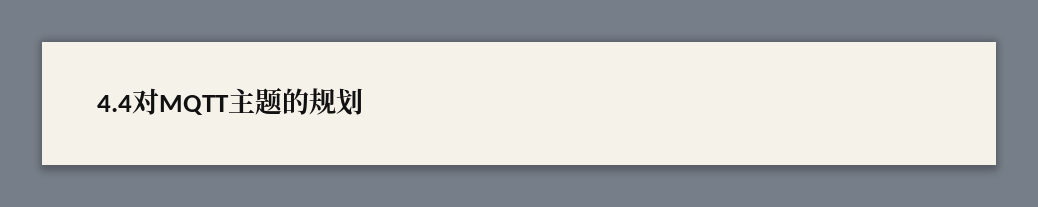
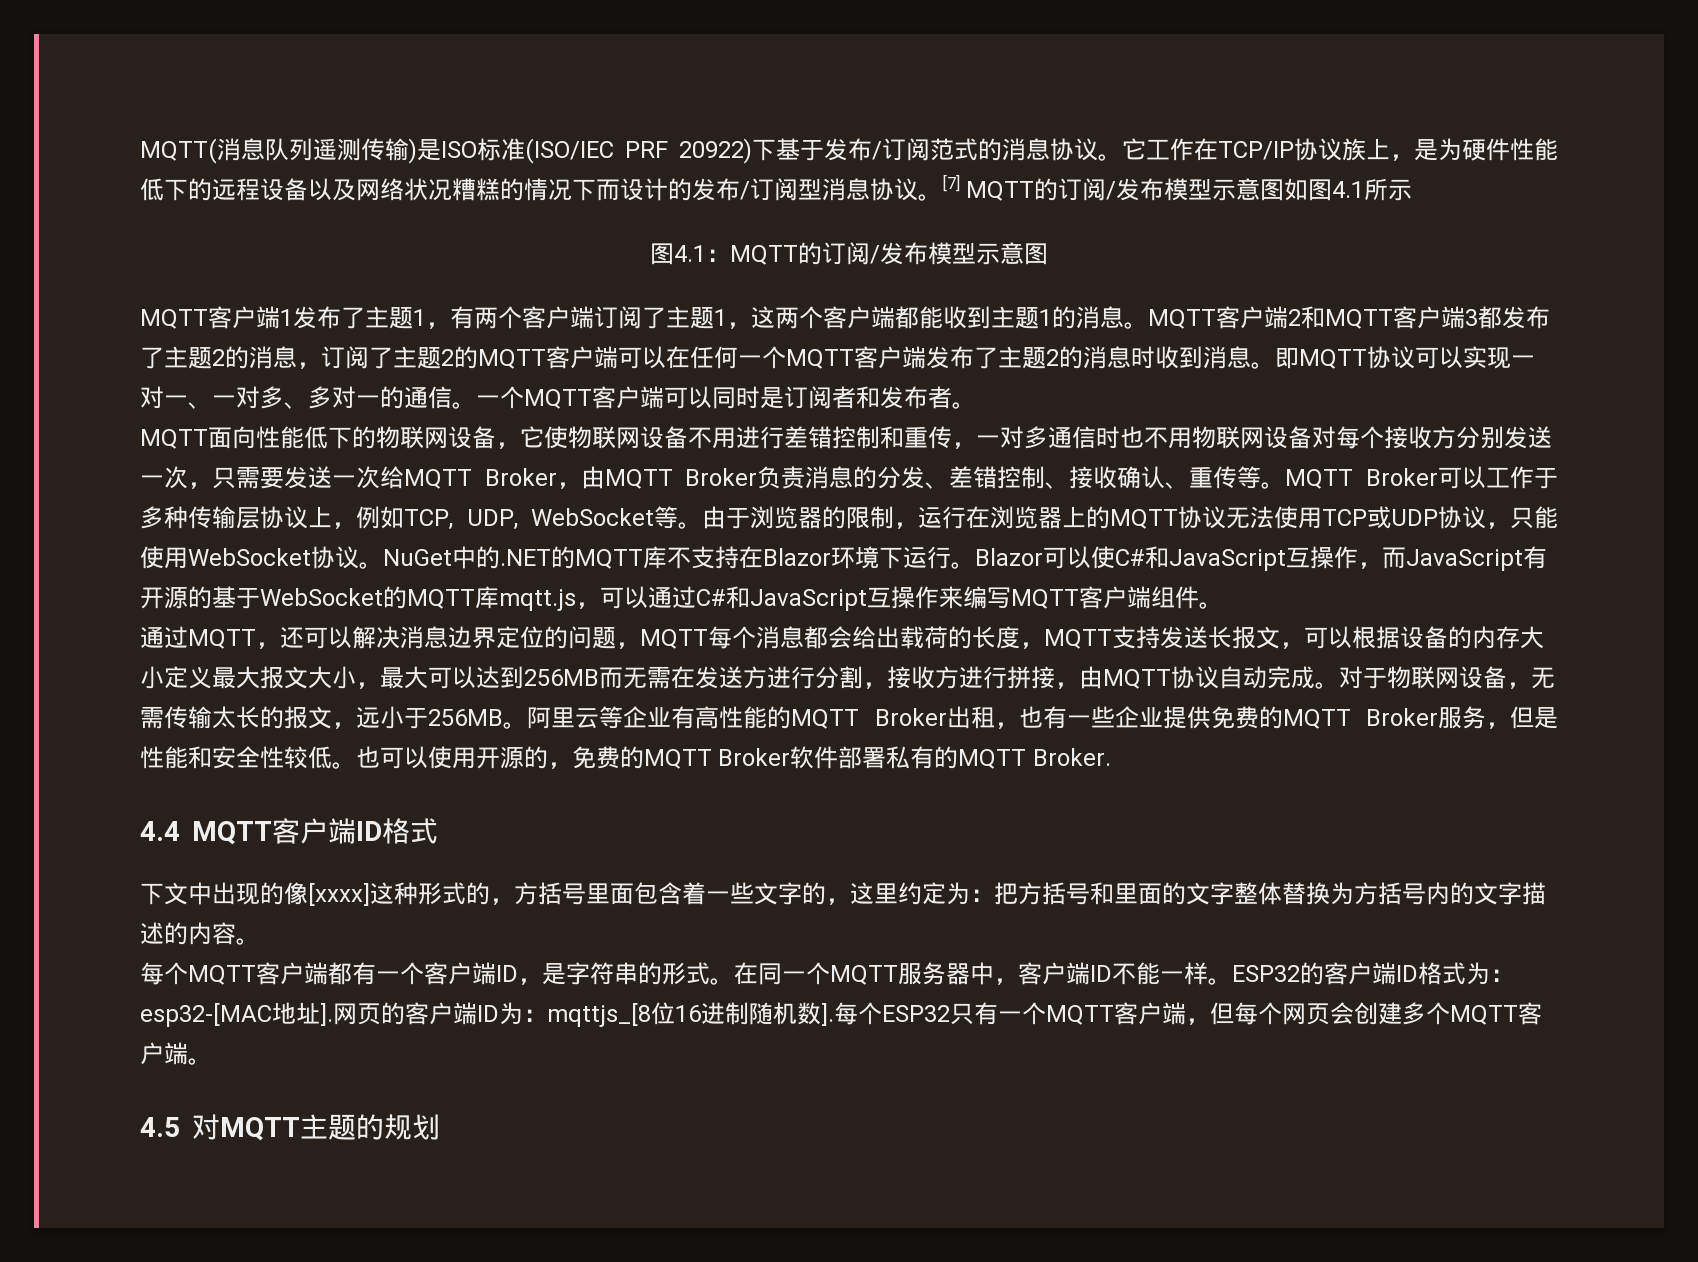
[97,95,132,112] 4.4 -> [140,138,1558,164] [140,178,942,201] [942,174,1413,201] [650,242,1048,265] [140,306,1550,329] [140,346,1535,369] [140,386,976,409] [140,426,1552,449] [140,466,1558,489] [140,506,1558,530] [140,546,1547,571] [140,586,1223,611] [140,626,1544,649] [140,666,1555,689] [140,706,1558,729] [140,746,1111,769] [140,818,438,845] [140,882,1546,906] [140,922,260,945] [140,962,1514,985] [140,1002,1542,1027] [140,1042,212,1065] [140,1117,180,1137] MQTT(消息队列遥测传输)是ISO标准(ISO/IEC PRF 20922)下基于发布/订阅范式的消息协议。它工作在TCP/IP协议族上，是为硬件性能低下的远程设备以及网络状况糟糕的情况下而设计的发布/订阅型消息协议。[7] MQTT的订阅/发布模型示意图如图4.1所示 // 图4.1：MQTT的订阅/发布模型示意图 // MQTT客户端1发布了主题1，有两个客户端订阅了主题1，这两个客户端都能收到主题1的消息。MQTT客户端2和MQTT客户端3都发布了主题2的消息，订阅了主题2的MQTT客户端可以在任何一个MQTT客户端发布了主题2的消息时收到消息。即MQTT协议可以实现一对一、一对多、多对一的通信。一个MQTT客户端可以同时是订阅者和发布者。 // MQTT面向性能低下的物联网设备，它使物联网设备不用进行差错控制和重传，一对多通信时也不用物联网设备对每个接收方分别发送一次，只需要发送一次给MQTT Broker，由MQTT Broker负责消息的分发、差错控制、接收确认、重传等。MQTT Broker可以工作于多种传输层协议上，例如TCP, UDP, WebSocket等。由于浏览器的限制，运行在浏览器上的MQTT协议无法使用TCP或UDP协议，只能使用WebSocket协议。NuGet中的.NET的MQTT库不支持在Blazor环境下运行。Blazor可以使C#和JavaScript互操作，而JavaScript有开源的基于WebSocket的MQTT库mqtt.js，可以通过C#和JavaScript互操作来编写MQTT客户端组件。 // 通过MQTT，还可以解决消息边界定位的问题，MQTT每个消息都会给出载荷的长度，MQTT支持发送长报文，可以根据设备的内存大小定义最大报文大小，最大可以达到256MB而无需在发送方进行分割，接收方进行拼接，由MQTT协议自动完成。对于物联网设备，无需传输太长的报文，远小于256MB。阿里云等企业有高性能的MQTT Broker出租，也有一些企业提供免费的MQTT Broker服务，但是性能和安全性较低。也可以使用开源的，免费的MQTT Broker软件部署私有的MQTT Broker. // 4.4 MQTT客户端ID格式 // 下文中出现的像[xxxx]这种形式的，方括号里面包含着一些文字的，这里约定为：把方括号和里面的文字整体替换为方括号内的文字描述的内容。 // 每个MQTT客户端都有一个客户端ID，是字符串的形式。在同一个MQTT服务器中，客户端ID不能一样。ESP32的客户端ID格式为：esp32-[MAC地址].网页的客户端ID为：mqttjs_[8位16进制随机数].每个ESP32只有一个MQTT客户端，但每个网页会创建多个MQTT客户端。 // 4.5

